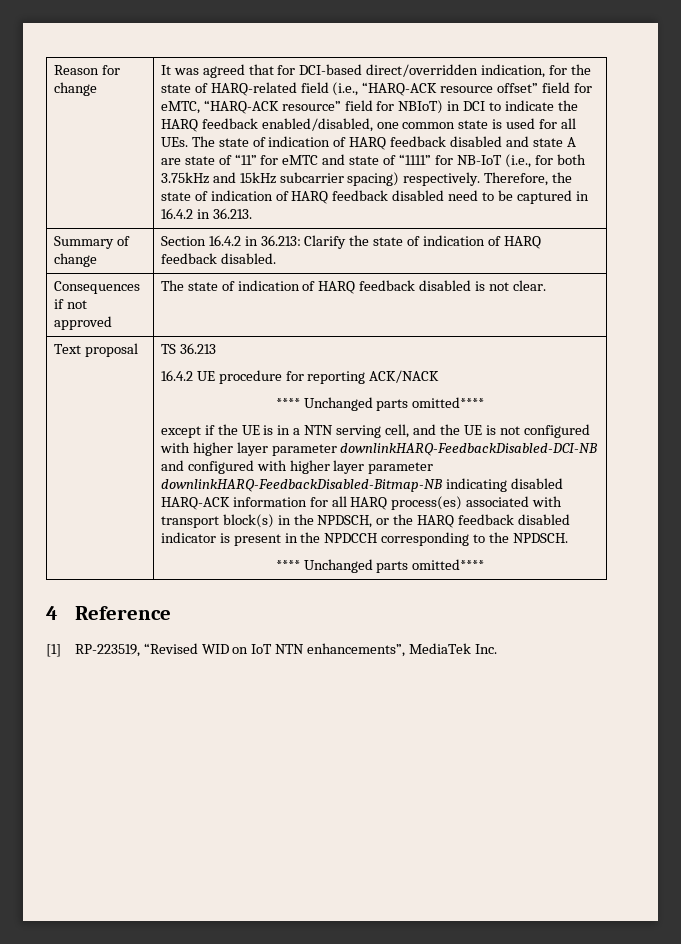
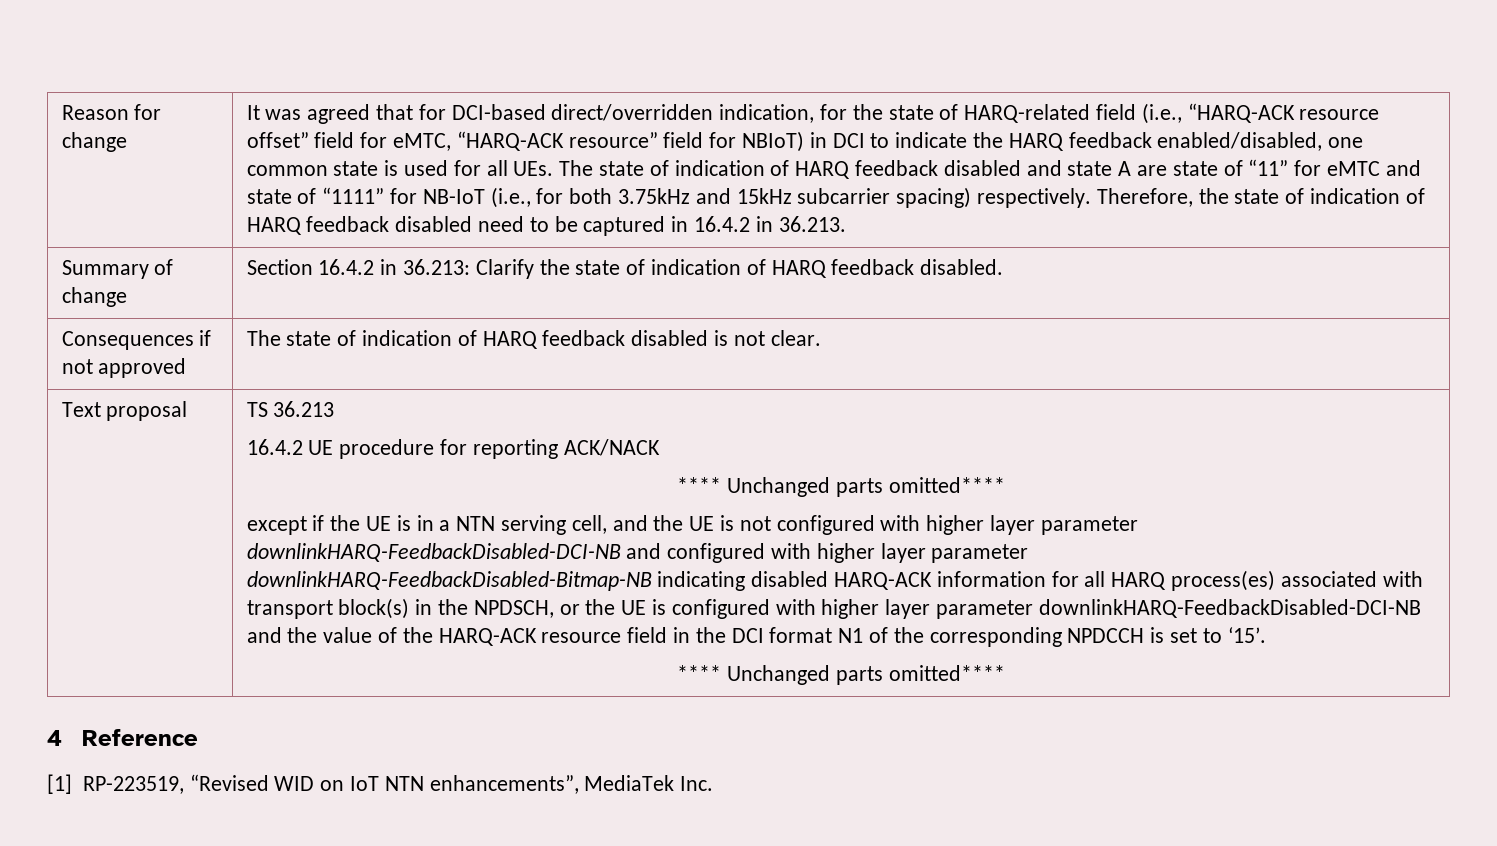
[417,514,571,528] [160,532,569,546] HARQ feedback disabled indicator is present in the NPDCCH corresponding to the NPDSCH. -> [621,599,1421,619] [246,627,1266,647] UE is configured with higher layer parameter downlinkHARQ-FeedbackDisabled-DCI-NB and the value of the HARQ-ACK resource field in the DCI format N1 of the corresponding NPDCCH is set to ‘15’.

